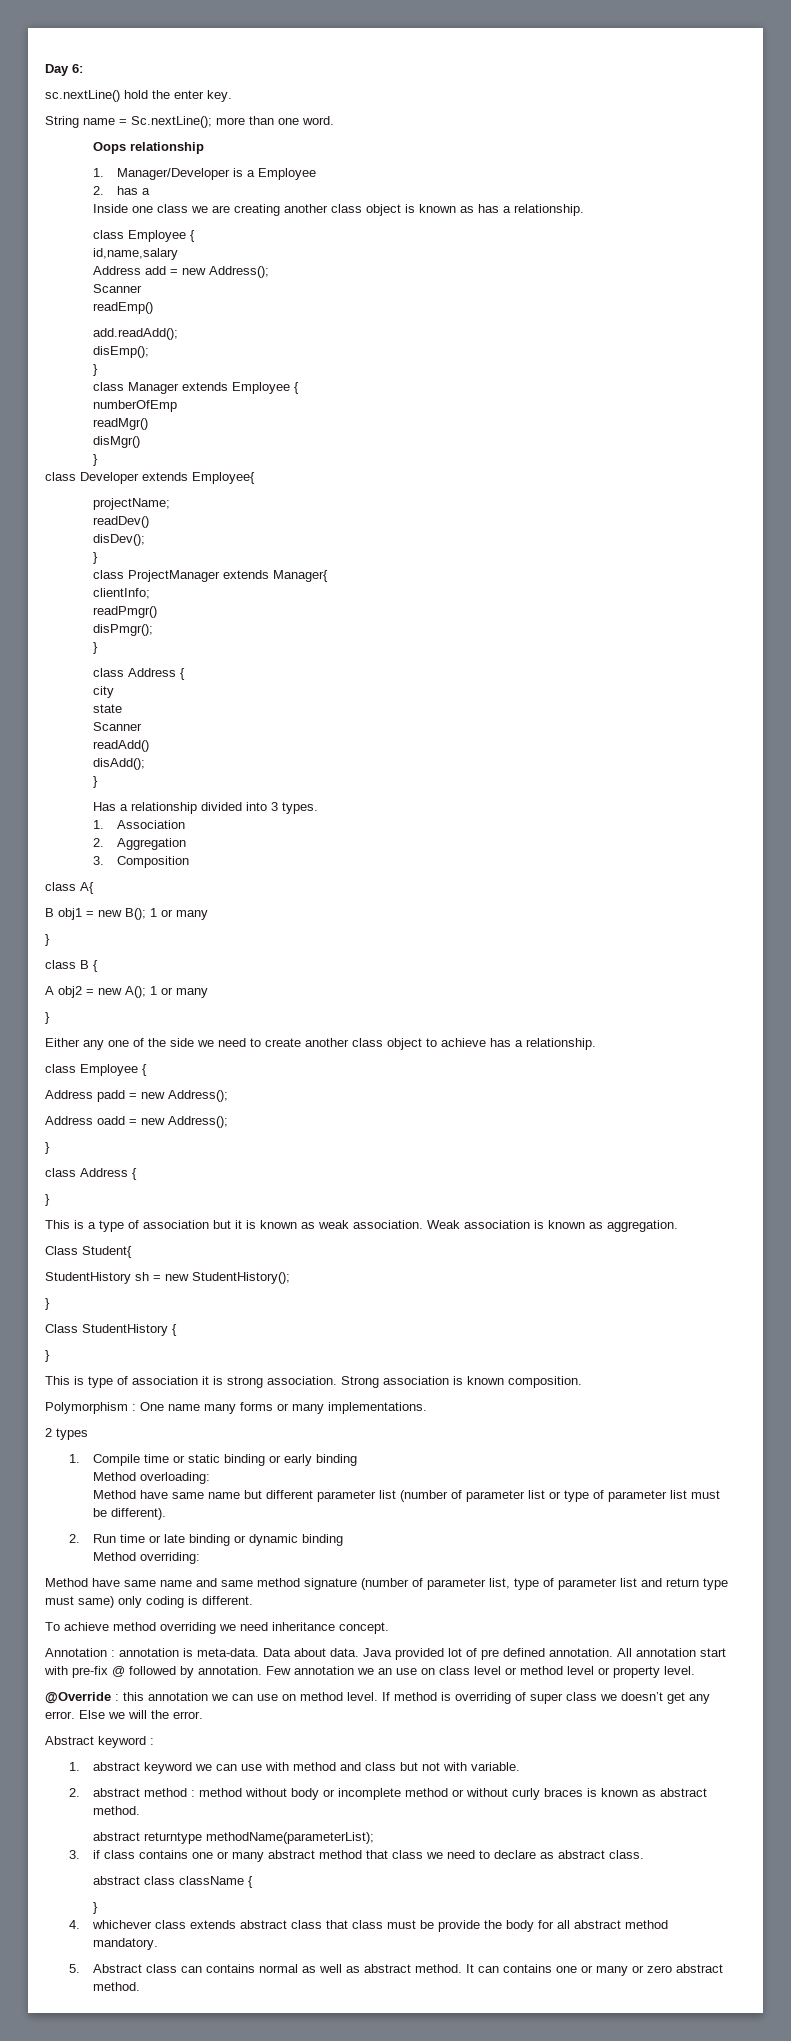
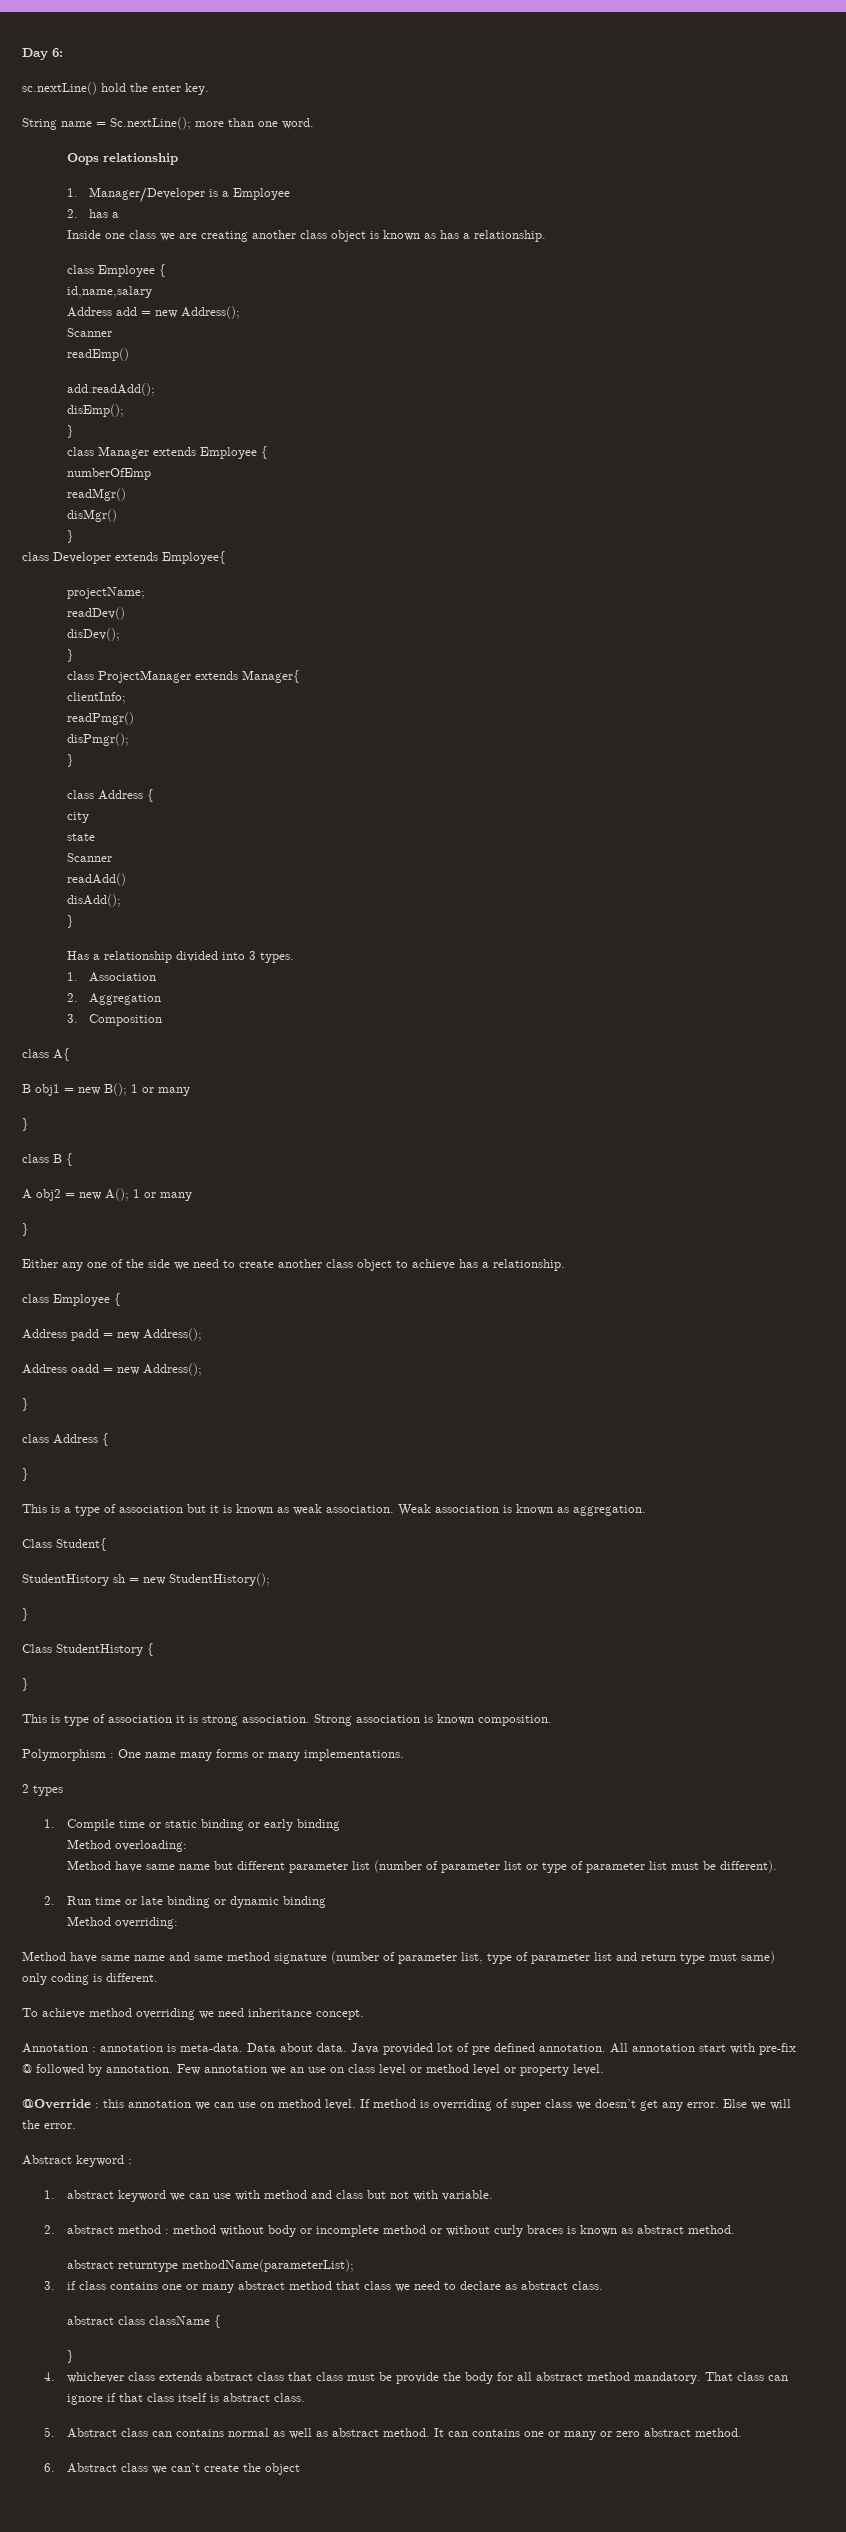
(159, 1944) none -> [704,2372,788,2381] [66,2393,305,2405] That class can ignore if that class itself is abstract class.
(141, 1986) none -> [44,2463,300,2475] // 6. Abstract class we can’t create the object

